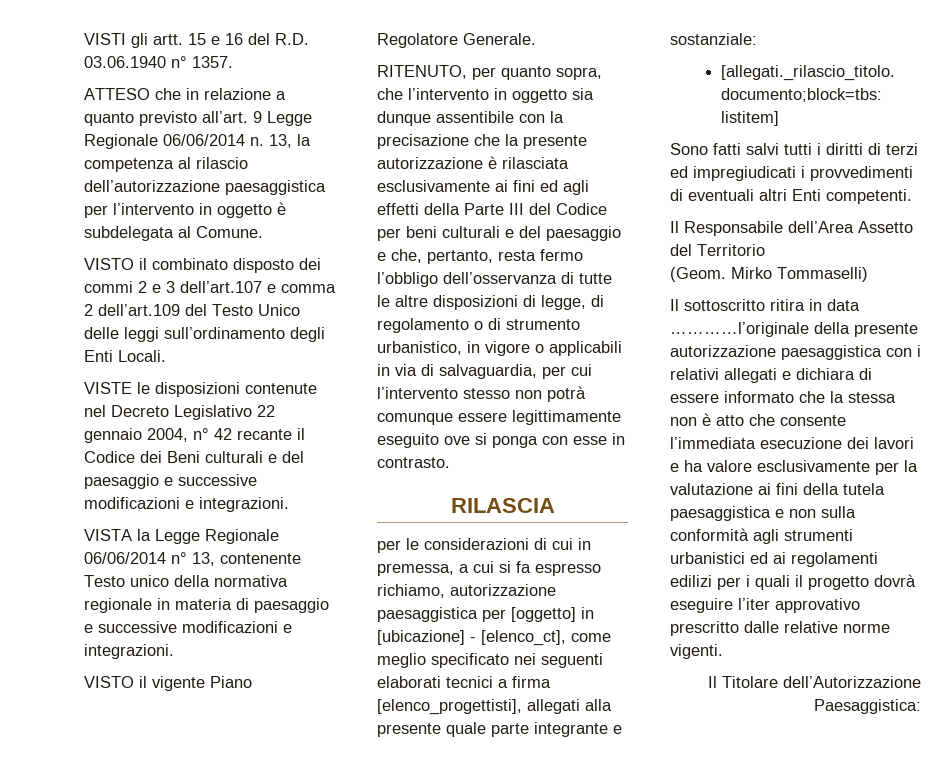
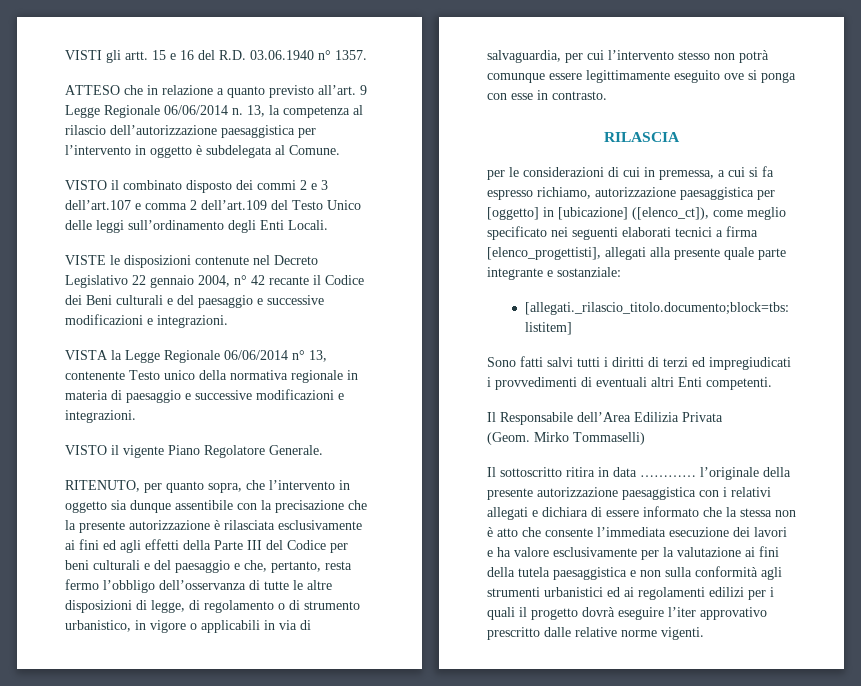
[470,630,566,646] - [elenco_ct], -> [632,207,709,220] ([elenco_ct]),
[858,221,913,233] [670,244,765,256] Assetto del Territorio -> [634,412,723,422] Edilizia Privata
[670,322,809,337] …………l’originale -> [640,467,759,480] ………… l’originale
[708,676,921,688] [814,699,921,714] // Il Titolare dell’Autorizzazione Paesaggistica: -> (704, 633) none

